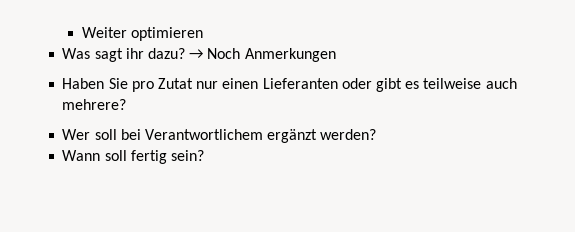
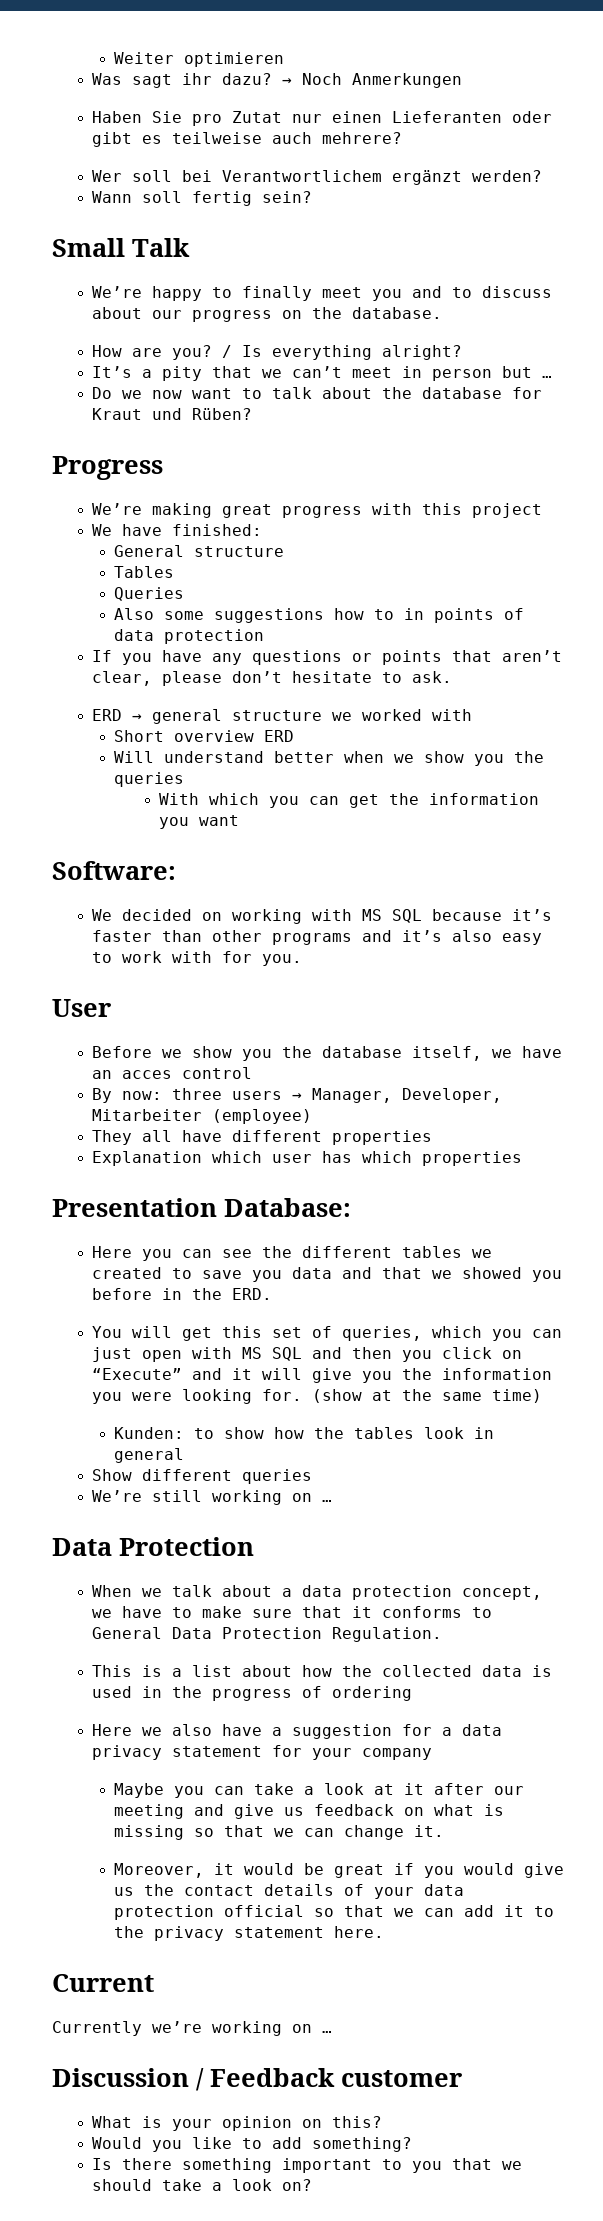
(205, 155) none -> [52,238,190,257] [91,286,552,301] [91,307,442,322] [91,345,462,360] [91,366,552,381] [91,387,542,399] [91,408,252,420] [52,456,163,480] [91,503,542,518] [91,524,262,536] [114,545,285,557] [114,566,175,578] [114,587,185,601] [114,608,525,623] [114,629,265,644] [91,650,562,665] [91,671,452,686] [91,709,472,724] [114,730,295,742] [114,751,545,766] [114,772,185,787] [159,793,540,808] [159,815,240,829] [52,861,176,880] [91,909,552,924] [91,930,542,945] [91,951,302,966] [52,999,111,1017] [91,1046,562,1061] [91,1067,252,1079] [91,1088,502,1103] [91,1109,312,1124] [91,1130,432,1145] [91,1151,522,1166] [52,1198,351,1217] [91,1246,492,1261] [91,1267,562,1282] [91,1288,272,1300] [91,1326,562,1341] [91,1347,522,1362] [91,1368,552,1383] [91,1389,542,1404] [114,1427,495,1439] [114,1448,185,1463] [91,1469,312,1484] [91,1490,332,1505] [52,1537,254,1556] [91,1585,542,1600] [91,1606,492,1618] [91,1627,442,1642] [91,1665,552,1677] [91,1686,412,1701] [91,1724,502,1739] [91,1745,432,1760] [114,1783,525,1798] [114,1804,505,1819] [114,1825,445,1840] [114,1863,565,1878] [114,1884,465,1899] [114,1905,555,1920] [114,1926,385,1941] [52,1974,154,1992] [52,2021,332,2036] [52,2068,462,2091] [91,2116,382,2131] [91,2137,412,2152] [91,2158,522,2173] [91,2179,312,2191] // Small Talk // We’re happy to finally meet you and to discuss about our progress on the database. // How are you? / Is everything alright? // It’s a pity that we can’t meet in person but … // Do we now want to talk about the database for Kraut und Rüben? // Progress // We’re making great progress with this project // We have finished: // General structure // Tables // Queries // Also some suggestions how to in points of data protection // If you have any questions or points that aren’t clear, please don’t hesitate to ask. // ERD → general structure we worked with // Short overview ERD // Will understand better when we show you the queries // With which you can get the information you want // Software: // We decided on working with MS SQL because it’s faster than other programs and it’s also easy to work with for you. // User // Before we show you the database itself, we have an acces control // By now: three users → Manager, Developer, Mitarbeiter (employee) // They all have different properties // Explanation which user has which properties // Presentation Database: // Here you can see the different tables we created to save you data and that we showed you before in the ERD. // You will get this set of queries, which you can just open with MS SQL and then you click on “Execute” and it will give you the information you were looking for. (show at the same time) // Kunden: to show how the tables look in general // Show different queries // We’re still working on … // Data Protection // When we talk about a data protection concept, we have to make sure that it conforms to General Data Protection Regulation. // This is a list about how the collected data is used in the progress of ordering // Here we also have a suggestion for a data privacy statement for your company // Maybe you can take a look at it after our meeting and give us feedback on what is missing so that we can change it. // Moreover, it would be great if you would give us the contact details of your data protection official so that we can add it to the privacy statement here. // Current // Currently we’re working on … // Discussion / Feedback customer // What is your opinion on this? // Would you like to add something? // Is there something important to you that we should take a look on?

